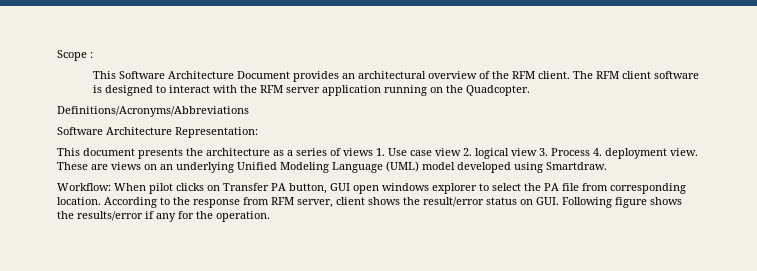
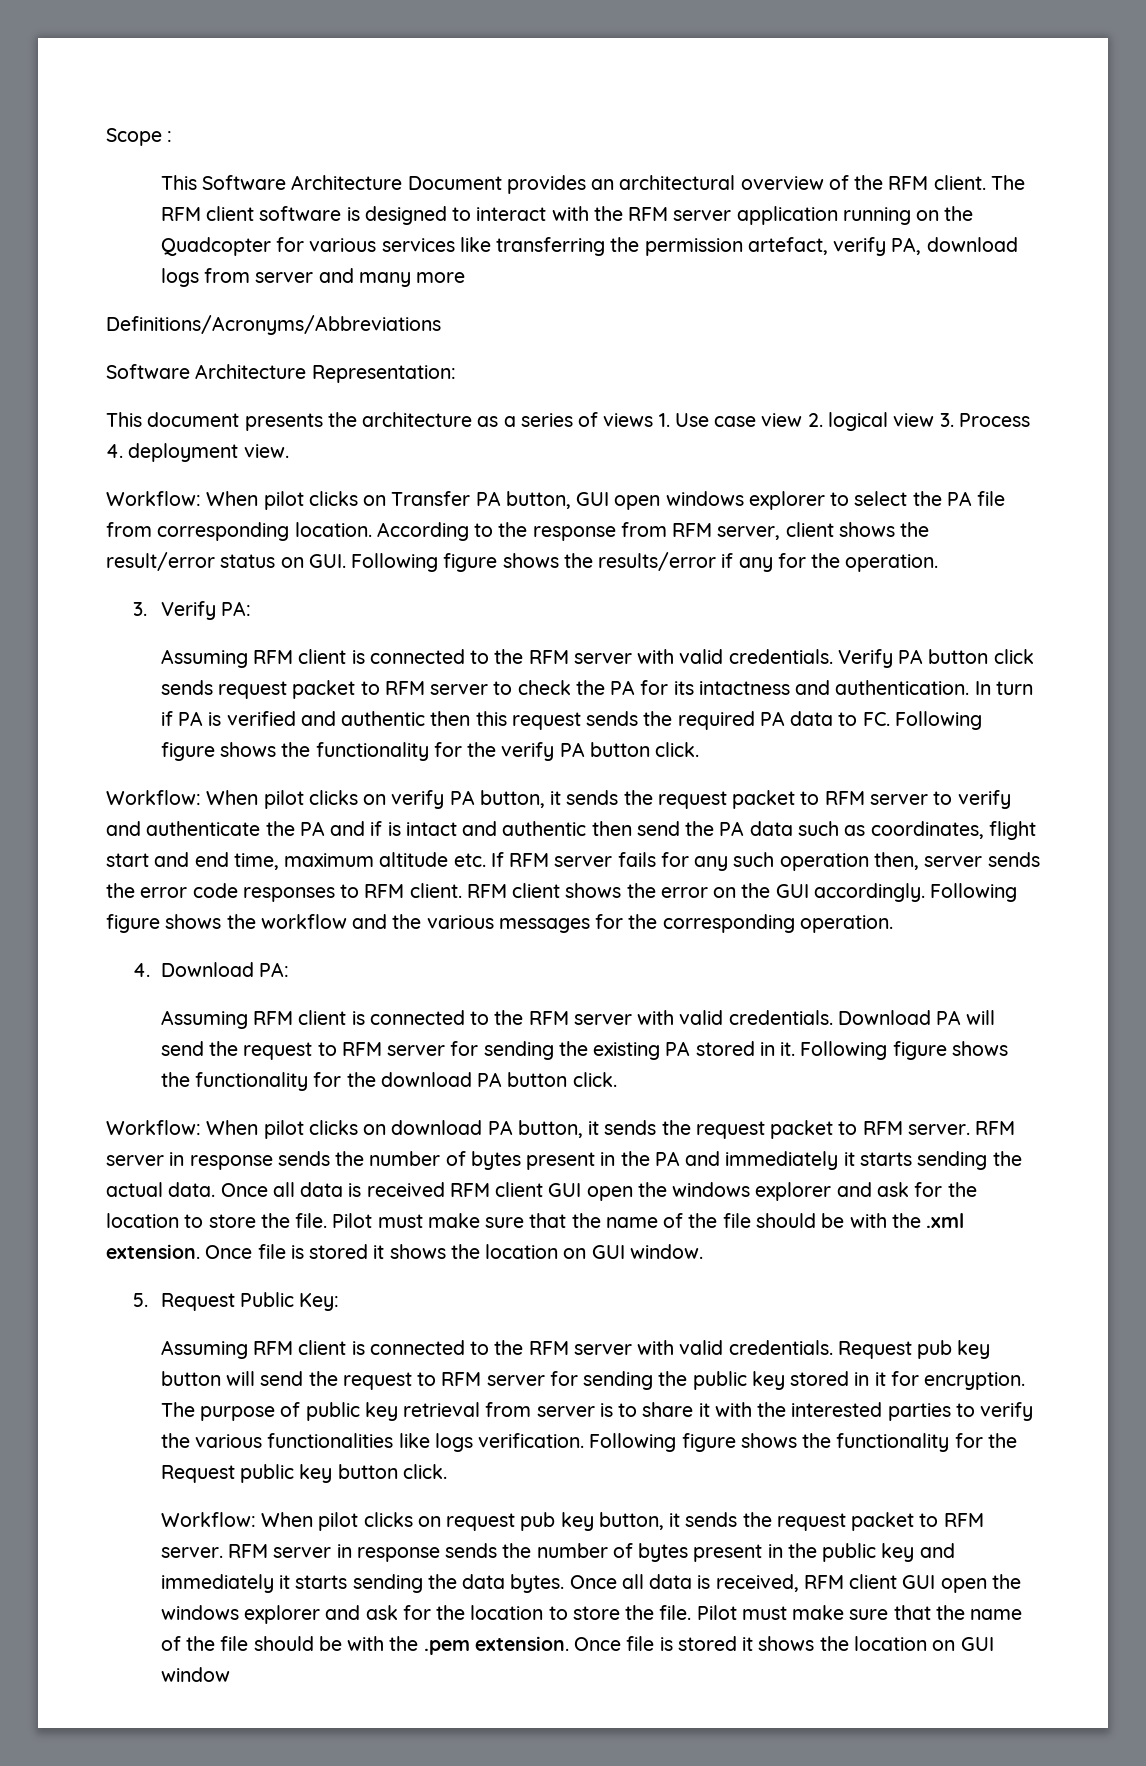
[466,85,531,96] Quadcopter. -> [160,237,1018,256] [160,268,466,287] Quadcopter for various services like transferring the permission artefact, verify PA, download logs from server and many more
[57,161,607,173] These are views on an underlying Unified Modeling Language (UML) model developed using Smartdraw. -> (289, 451) none
(270, 216) none -> [133,601,252,620] [160,649,1034,668] [160,680,1034,699] [160,711,983,730] [160,742,700,761] [106,790,1011,809] [106,821,1036,840] [106,852,1040,871] [106,883,1018,902] [106,914,893,933] [133,962,290,977] [160,1010,996,1029] [160,1041,1009,1060] [160,1072,617,1091] [106,1120,1016,1139] [106,1151,1022,1170] [106,1182,977,1201] [106,1213,965,1228] [106,1244,703,1259] [133,1292,340,1311] [160,1340,991,1359] [160,1371,1026,1390] [160,1402,1034,1421] [160,1433,1017,1452] [160,1464,447,1483] [160,1512,984,1531] [160,1543,955,1562] [160,1574,1022,1593] [160,1605,1023,1624] [160,1636,994,1655] [160,1667,230,1682] // 3. Verify PA: // Assuming RFM client is connected to the RFM server with valid credentials. Verify PA button click sends request packet to RFM server to check the PA for its intactness and authentication. In turn if PA is verified and authentic then this request sends the required PA data to FC. Following figure shows the functionality for the verify PA button click. // Workflow: When pilot clicks on verify PA button, it sends the request packet to RFM server to verify and authenticate the PA and if is intact and authentic then send the PA data such as coordinates, flight start and end time, maximum altitude etc. If RFM server fails for any such operation then, server sends the error code responses to RFM client. RFM client shows the error on the GUI accordingly. Following figure shows the workflow and the various messages for the corresponding operation. // 4. Download PA: // Assuming RFM client is connected to the RFM server with valid credentials. Download PA will send the request to RFM server for sending the existing PA stored in it. Following figure shows the functionality for the download PA button click. // Workflow: When pilot clicks on download PA button, it sends the request packet to RFM server. RFM server in response sends the number of bytes present in the PA and immediately it starts sending the actual data. Once all data is received RFM client GUI open the windows explorer and ask for the location to store the file. Pilot must make sure that the name of the file should be with the .xml extension. Once file is stored it shows the location on GUI window. // 5. Request Public Key: // Assuming RFM client is connected to the RFM server with valid credentials. Request pub key button will send the request to RFM server for sending the public key stored in it for encryption. The purpose of public key retrieval from server is to share it with the interested parties to verify the various functionalities like logs verification. Following figure shows the functionality for the Request public key button click. // Workflow: When pilot clicks on request pub key button, it sends the request packet to RFM server. RFM server in response sends the number of bytes present in the public key and immediately it starts sending the data bytes. Once all data is received, RFM client GUI open the windows explorer and ask for the location to store the file. Pilot must make sure that the name of the file should be with the .pem extension. Once file is stored it shows the location on GUI window

